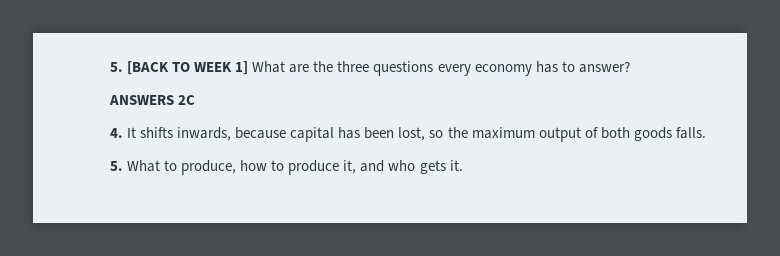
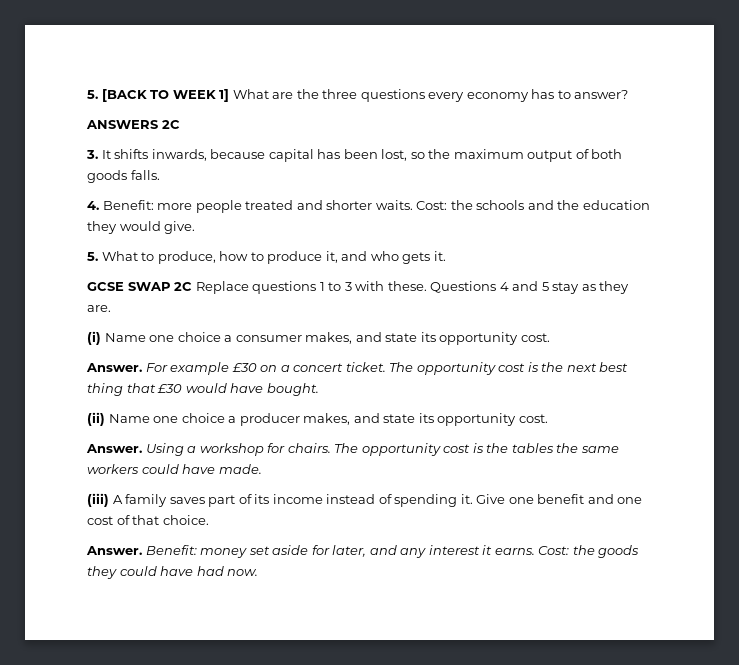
[110,128,123,138] 4. -> [86,150,98,159] 3.
(706, 133) none -> [87,200,650,213] [87,221,196,234] // 4. Benefit: more people treated and shorter waits. Cost: the schools and the education they would give.
(463, 165) none -> [87,281,630,294] [87,305,111,312] [87,331,550,345] [86,362,629,375] [87,383,319,396] [87,412,548,426] [86,443,619,456] [87,464,262,474] [87,493,643,507] [87,515,209,525] [86,545,640,558] [87,566,259,579] // GCSE SWAP 2C Replace questions 1 to 3 with these. Questions 4 and 5 stay as they are. // (i) Name one choice a consumer makes, and state its opportunity cost. // Answer. For example £30 on a concert ticket. The opportunity cost is the next best thing that £30 would have bought. // (ii) Name one choice a producer makes, and state its opportunity cost. // Answer. Using a workshop for chairs. The opportunity cost is the tables the same workers could have made. // (iii) A family saves part of its income instead of spending it. Give one benefit and one cost of that choice. // Answer. Benefit: money set aside for later, and any interest it earns. Cost: the goods they could have had now.

